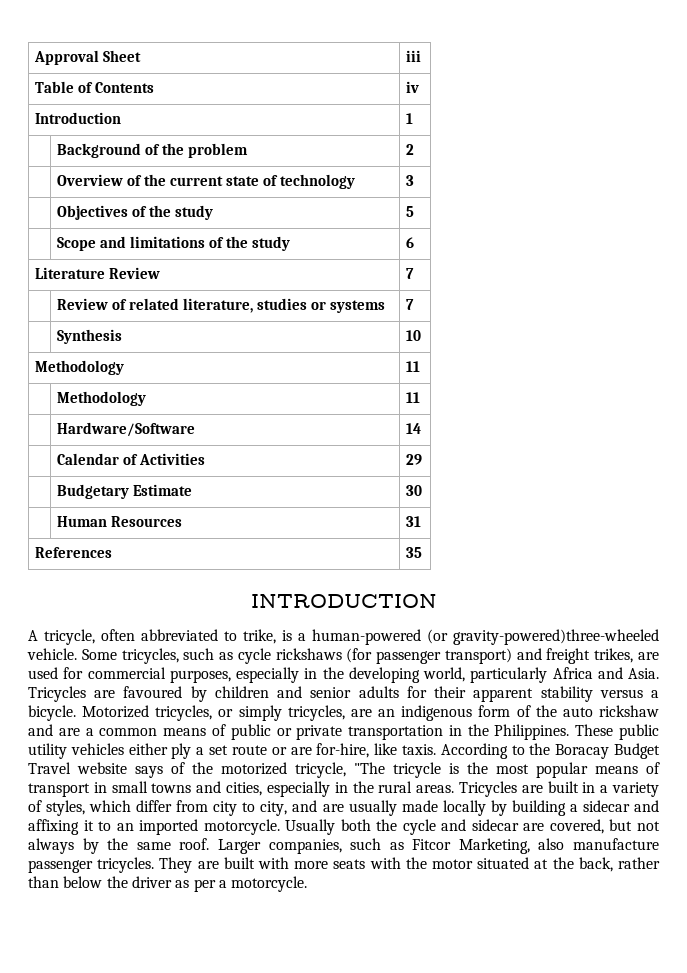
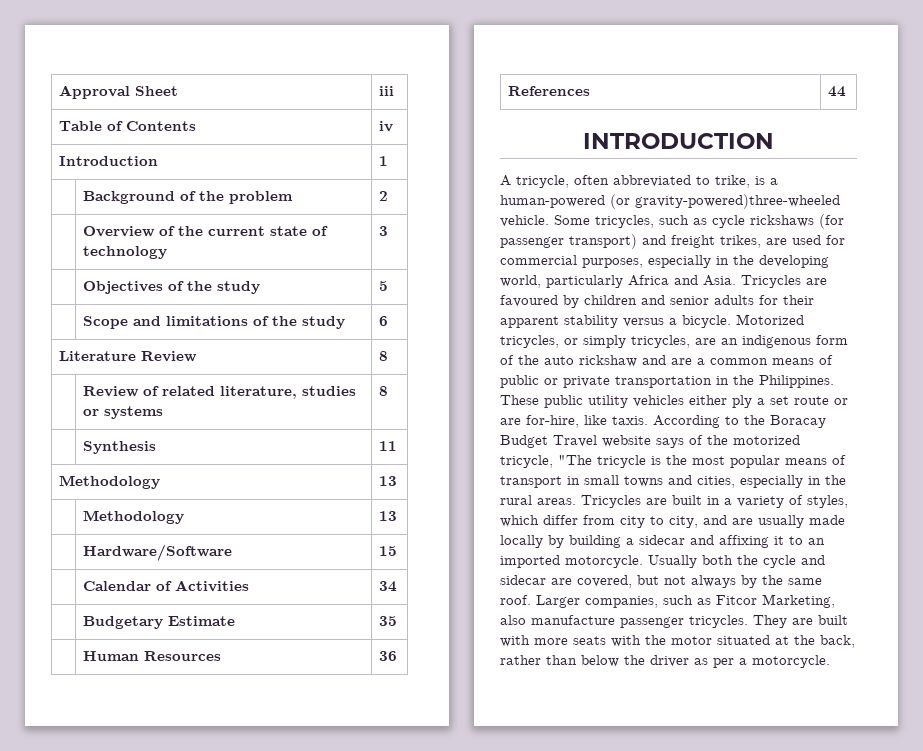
[406,268,415,279] 7 -> [379,351,389,361] 8
[406,299,415,310] 7 -> [379,386,389,396] 8
[406,330,422,341] [35,360,125,375] [406,361,421,372] [57,391,147,406] [406,392,421,403] 10 // Methodology | 11 // | Methodology | 11 -> [379,441,398,451] [59,475,161,489] [379,476,398,486] [83,510,185,524] [379,511,398,521] 11 // Methodology | 13 // | Methodology | 13
[406,423,422,434] 14 -> [379,546,398,556] 15
[406,454,423,465] 29 -> [379,581,398,592] 34
[406,485,423,496] 30 -> [379,616,398,626] 35
[406,516,422,527] 31 -> [379,651,398,661] 36
[406,547,423,558] 35 -> [828,86,847,97] 44

